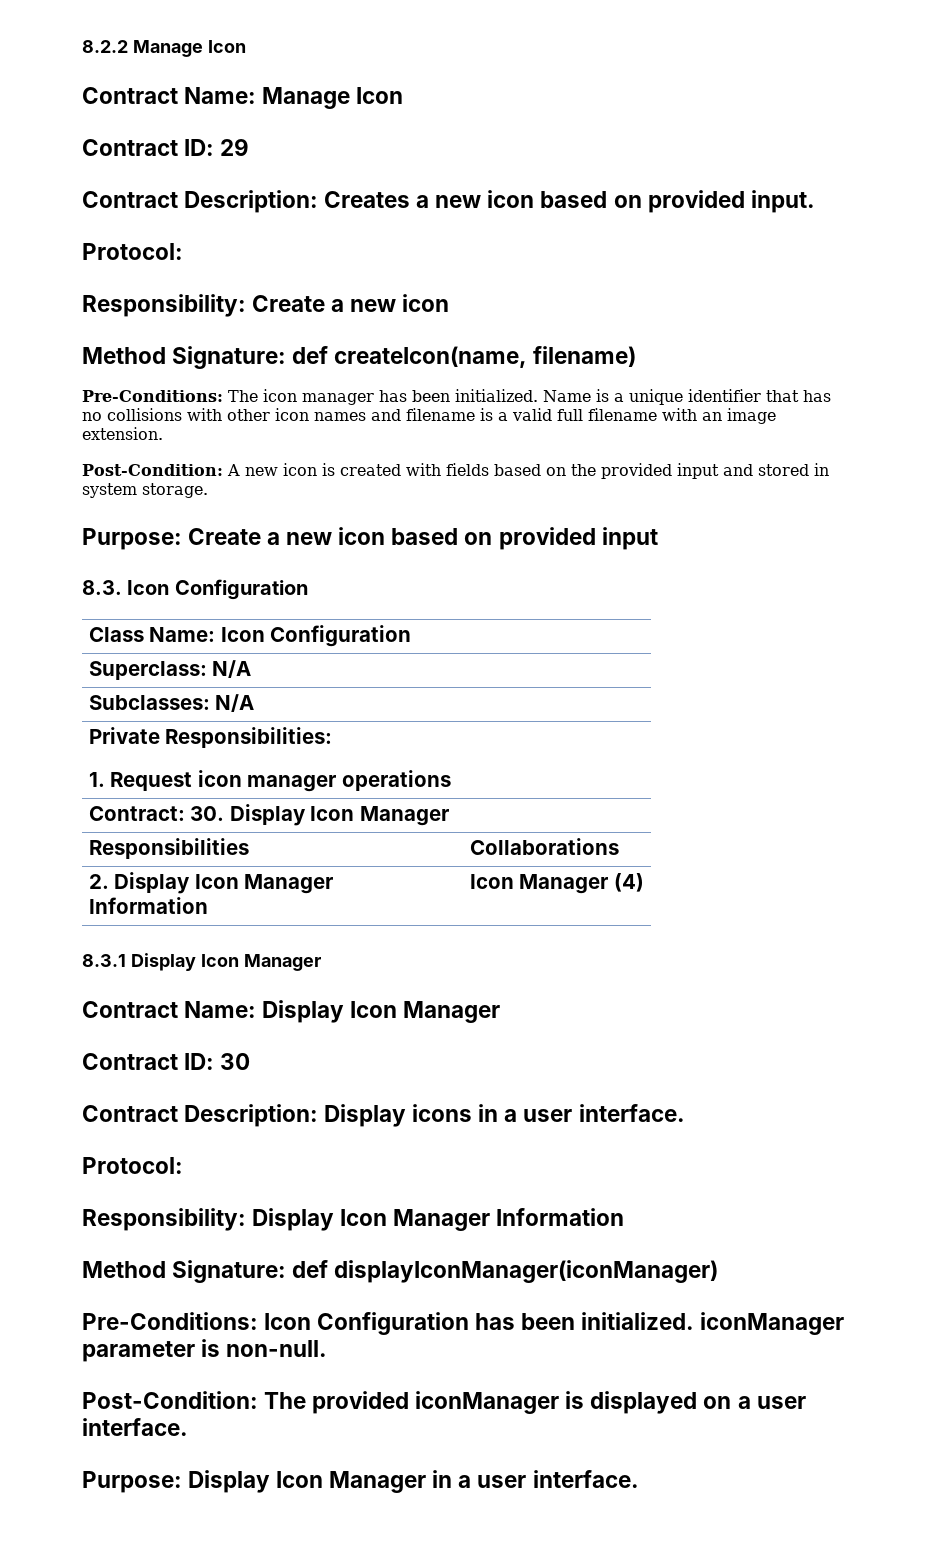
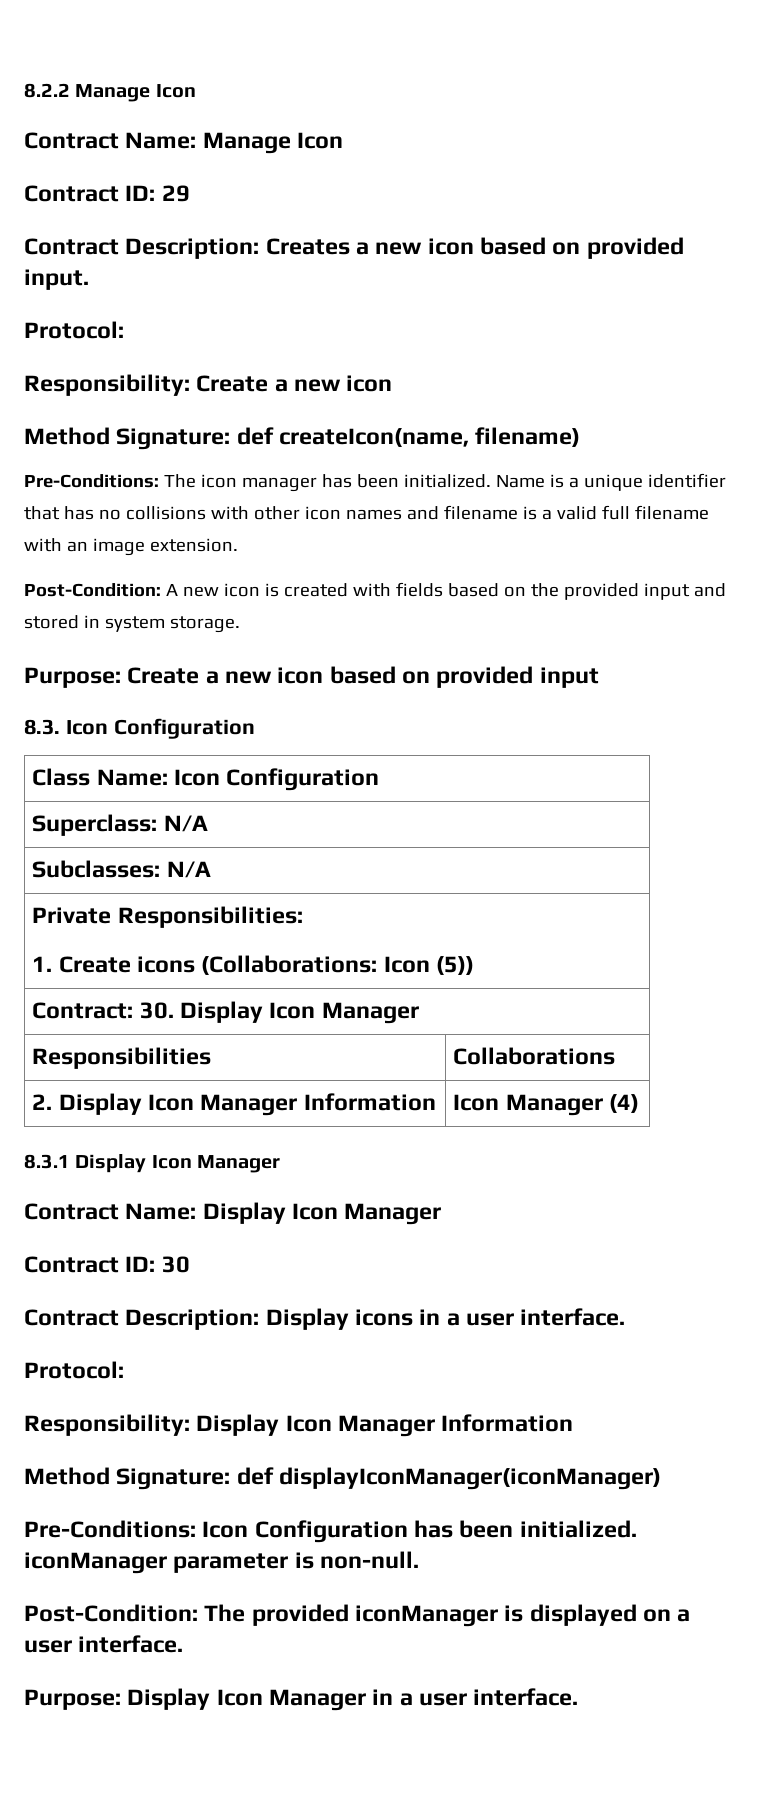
[110,770,451,792] Request icon manager operations -> [58,955,475,975] Create icons (Collaborations: Icon (5))

